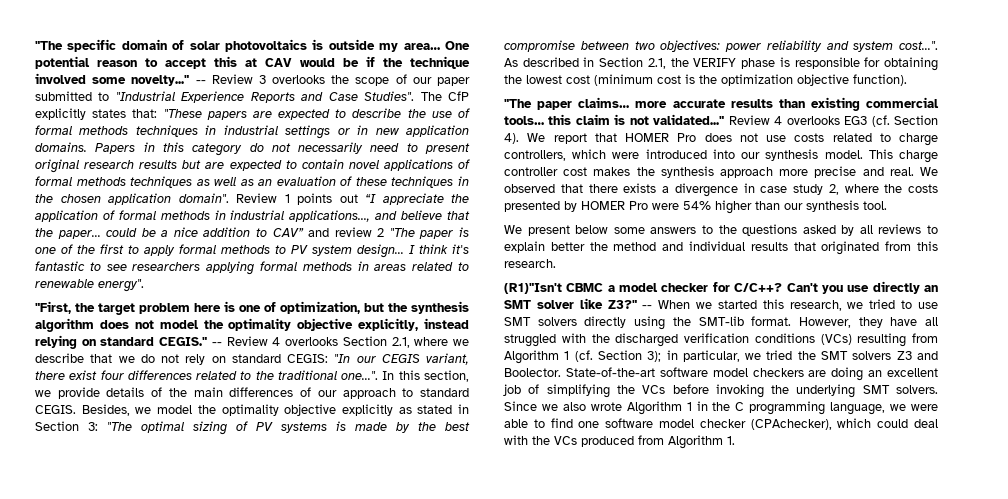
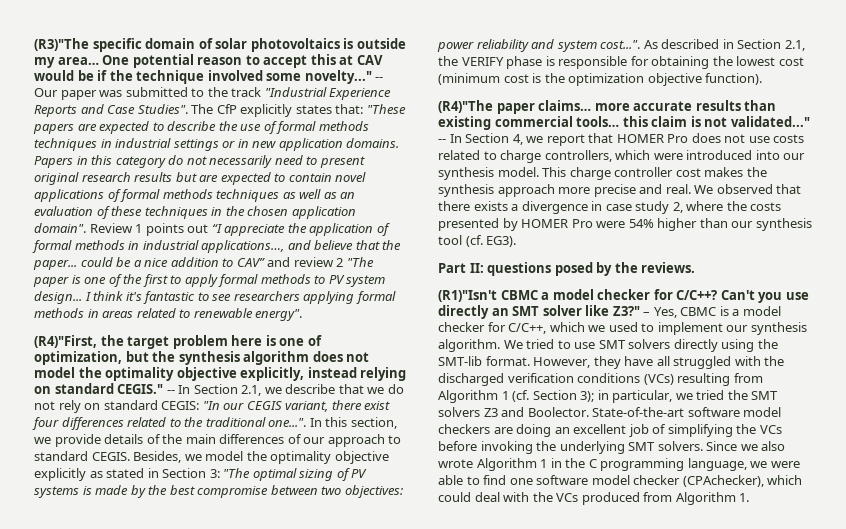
[35,41,63,50] "The -> [34,38,89,51] (R3)"The
[211,74,471,86] [35,91,110,101] Review 3 overlooks the scope of our paper submitted to -> [34,87,262,100] Our paper was submitted to the track
[35,301,71,314] "First, -> [34,335,97,348] (R4)"First,
[226,336,449,348] Review 4 overlooks Section 2.1, where -> [178,384,262,396] In Section 2.1,
[504,99,532,108] "The -> [438,100,493,113] (R4)"The
[728,115,938,127] [504,133,546,144] Review 4 overlooks EG3 (cf. Section 4). We -> [438,133,544,145] -- In Section 4, we
[863,201,887,210] [504,224,938,236] [504,241,938,255] [504,259,556,268] tool. // We present below some answers to the questions asked by all reviews to explain better the method and individual results that originated from this research. -> [438,235,517,247] [438,262,696,276] tool (cf. EG3). // Part II: questions posed by the reviews.
[642,299,864,311] -- When we started this research, we -> [643,306,781,318] [438,322,807,335] [438,339,523,352] – Yes, CBMC is a model checker for C/C++, which we used to implement our synthesis algorithm. We

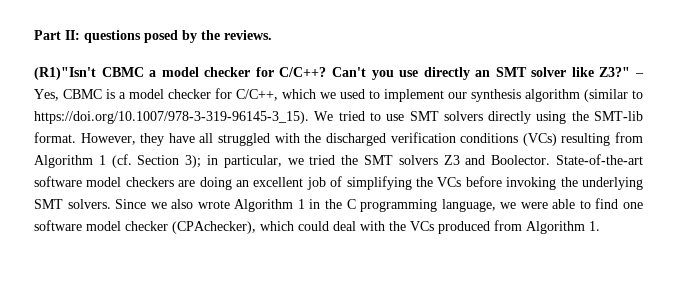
[34,38,406,52] [34,54,383,68] [34,70,384,84] [34,87,392,100] [34,104,406,117] [33,121,369,134] [34,138,400,151] [34,155,365,168] [34,172,367,185] [34,189,356,202] [34,206,356,219] [34,223,390,236] [32,240,402,253] [33,257,374,270] [33,274,386,287] [34,291,396,304] [34,308,303,321] [34,335,322,349] [34,351,370,365] [34,367,407,381] [34,383,404,396] [34,400,391,413] [32,417,397,430] [34,434,402,447] [34,451,389,464] [34,468,368,481] [34,485,403,498] [437,39,805,52] [438,56,804,69] [438,73,763,86] [438,100,777,114] [438,116,810,130] [438,133,805,146] [438,150,806,163] [438,167,767,180] [438,184,802,197] [438,201,782,214] [438,218,812,231] [438,235,517,247] (R3)"The specific domain of solar photovoltaics is outside my area… One potential reason to accept this at CAV would be if the technique involved some novelty..." -- Our paper was submitted to the track "Industrial Experience Reports and Case Studies". The CfP explicitly states that: "These papers are expected to describe the use of formal methods techniques in industrial settings or in new application domains. Papers in this category do not necessarily need to present original research results but are expected to contain novel applications of formal methods techniques as well as an evaluation of these techniques in the chosen application domain". Review 1 points out “I appreciate the application of formal methods in industrial applications…, and believe that the paper... could be a nice addition to CAV” and review 2 "The paper is one of the first to apply formal methods to PV system design... I think it's fantastic to see researchers applying formal methods in areas related to renewable energy". // (R4)"First, the target problem here is one of optimization, but the synthesis algorithm does not model the optimality objective explicitly, instead relying on standard CEGIS." -- In Section 2.1, we describe that we do not rely on standard CEGIS: "In our CEGIS variant, there exist four differences related to the traditional one...". In this section, we provide details of the main differences of our approach to standard CEGIS. Besides, we model the optimality objective explicitly as stated in Section 3: "The optimal sizing of PV systems is made by the best compromise between two objectives: power reliability and system cost...". As described in Section 2.1, the VERIFY phase is responsible for obtaining the lowest cost (minimum cost is the optimization objective function). // (R4)"The paper claims… more accurate results than existing commercial tools… this claim is not validated..." -- In Section 4, we report that HOMER Pro does not use costs related to charge controllers, which were introduced into our synthesis model. This charge controller cost makes the synthesis approach more precise and real. We observed that there exists a divergence in case study 2, where the costs presented by HOMER Pro were 54% higher than our synthesis tool (cf. EG3). // -> (34, 35) none
[438,339,500,352] algorithm. -> [525,89,643,102] [34,111,309,124] algorithm (similar to https://doi.org/10.1007/978-3-319-96145-3_15).

